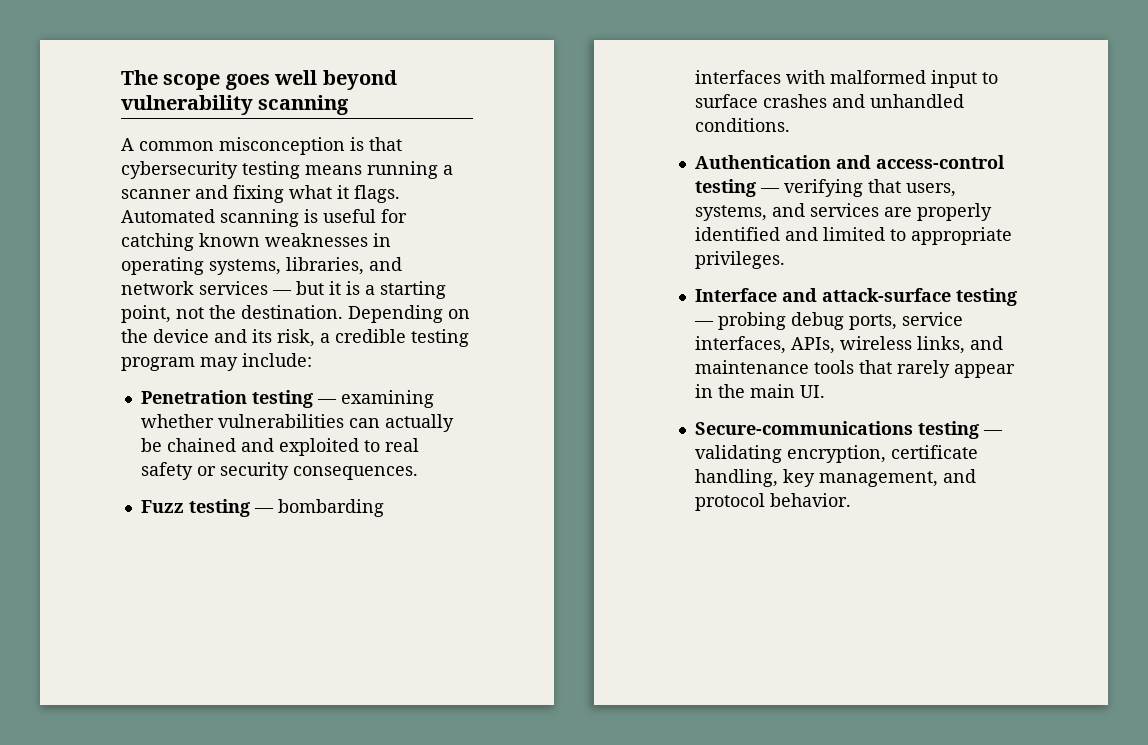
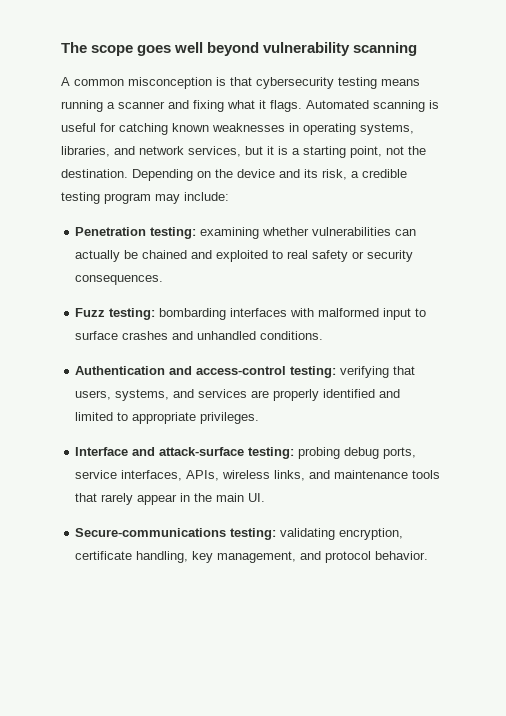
[199,281,292,295] services — -> [188,146,241,157] services,
[251,390,337,408] testing — -> [150,227,197,239] testing:
[188,499,274,517] testing — -> [109,308,156,320] testing:
[694,179,780,197] testing — -> [290,366,337,378] testing:
[955,288,1017,306] [693,321,714,326] testing — -> [248,447,295,459] testing:
[917,421,1003,439] testing — -> [230,528,277,540] testing:

